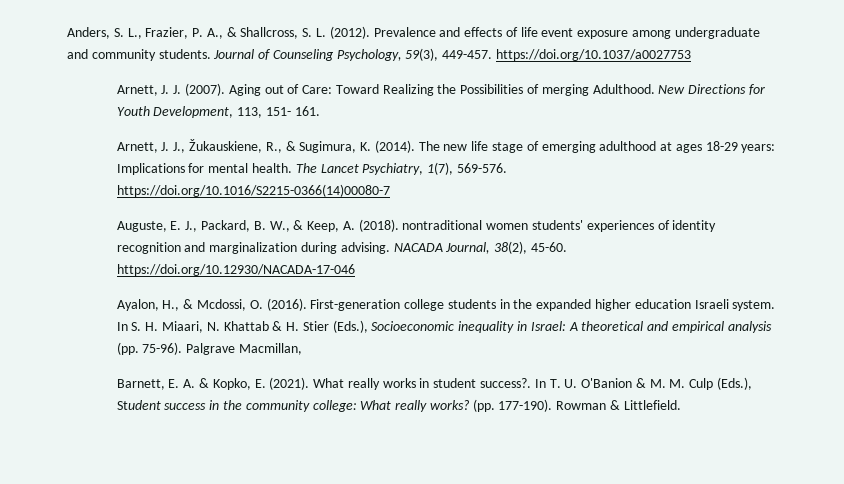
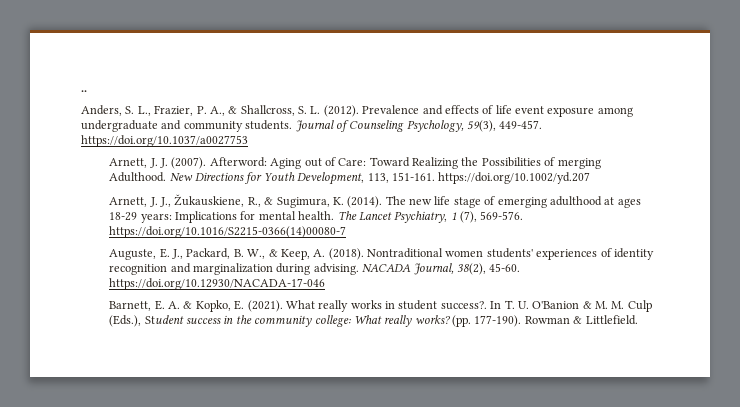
(67, 33) none -> [81,90,87,92] .. //
(225, 89) none -> [209,157,267,167] Afterword:
[265,106,320,116] 151- 161. -> [391,172,591,184] 151-161. https://doi.org/10.1002/yd.207
[427,162,454,175] 1(7), -> [450,211,478,223] 1 (7),
[402,220,483,230] nontraditional -> [367,248,444,258] Nontraditional
[116,298,776,311] [116,320,772,333] [116,342,302,355] // Ayalon, H., & Mcdossi, O. (2016). First-generation college students in the expanded higher education Israeli system. In S. H. Miaari, N. Khattab & H. Stier (Eds.), Socioeconomic inequality in Israel: A theoretical and empirical analysis (pp. 75-96). Palgrave Macmillan, -> (326, 284) none

